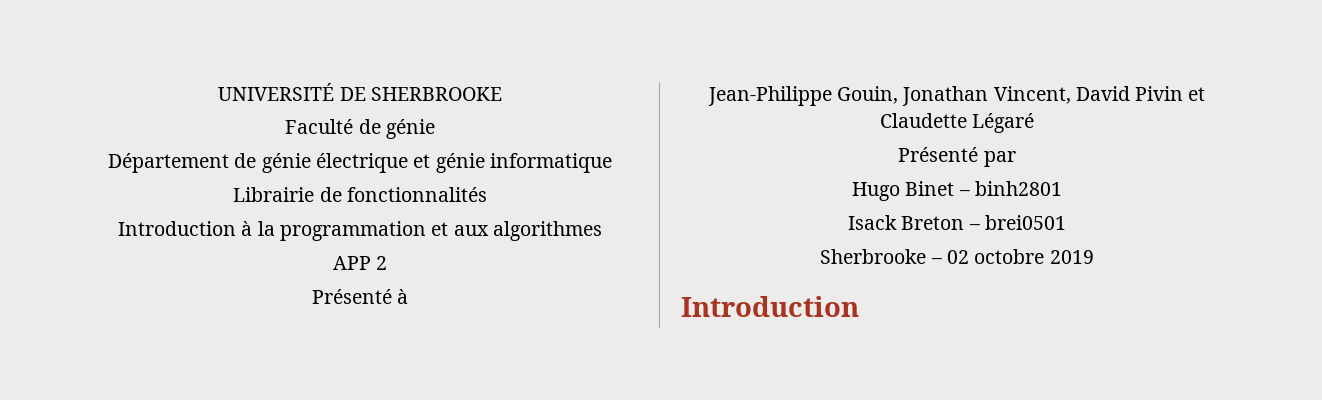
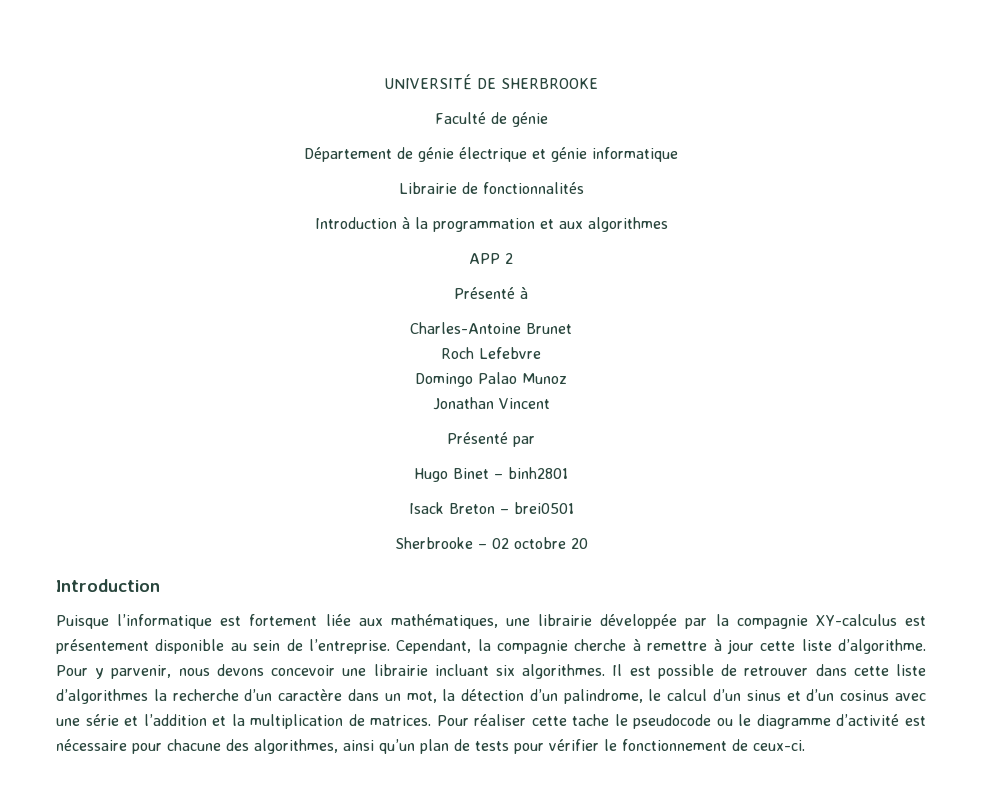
[707,86,1206,106] [879,113,1035,133] Jean-Philippe Gouin, Jonathan Vincent, David Pivin et Claudette Légaré -> [410,322,572,334] [441,347,541,359] [415,372,567,387] [432,397,550,410] Charles-Antoine Brunet // Roch Lefebvre // Domingo Palao Munoz // Jonathan Vincent
[1049,250,1094,264] [681,296,859,317] 2019 // Introduction -> [570,538,588,549] [56,579,160,592] [56,614,926,629] [56,639,926,654] [56,664,926,679] [56,689,926,704] [56,714,926,729] [56,739,805,754] 20 // Introduction // Puisque l’informatique est fortement liée aux mathématiques, une librairie développée par la compagnie XY-calculus est présentement disponible au sein de l’entreprise. Cependant, la compagnie cherche à remettre à jour cette liste d’algorithme. Pour y parvenir, nous devons concevoir une librairie incluant six algorithmes. Il est possible de retrouver dans cette liste d’algorithmes la recherche d’un caractère dans un mot, la détection d’un palindrome, le calcul d’un sinus et d’un cosinus avec une série et l’addition et la multiplication de matrices. Pour réaliser cette tache le pseudocode ou le diagramme d’activité est nécessaire pour chacune des algorithmes, ainsi qu’un plan de tests pour vérifier le fonctionnement de ceux-ci.

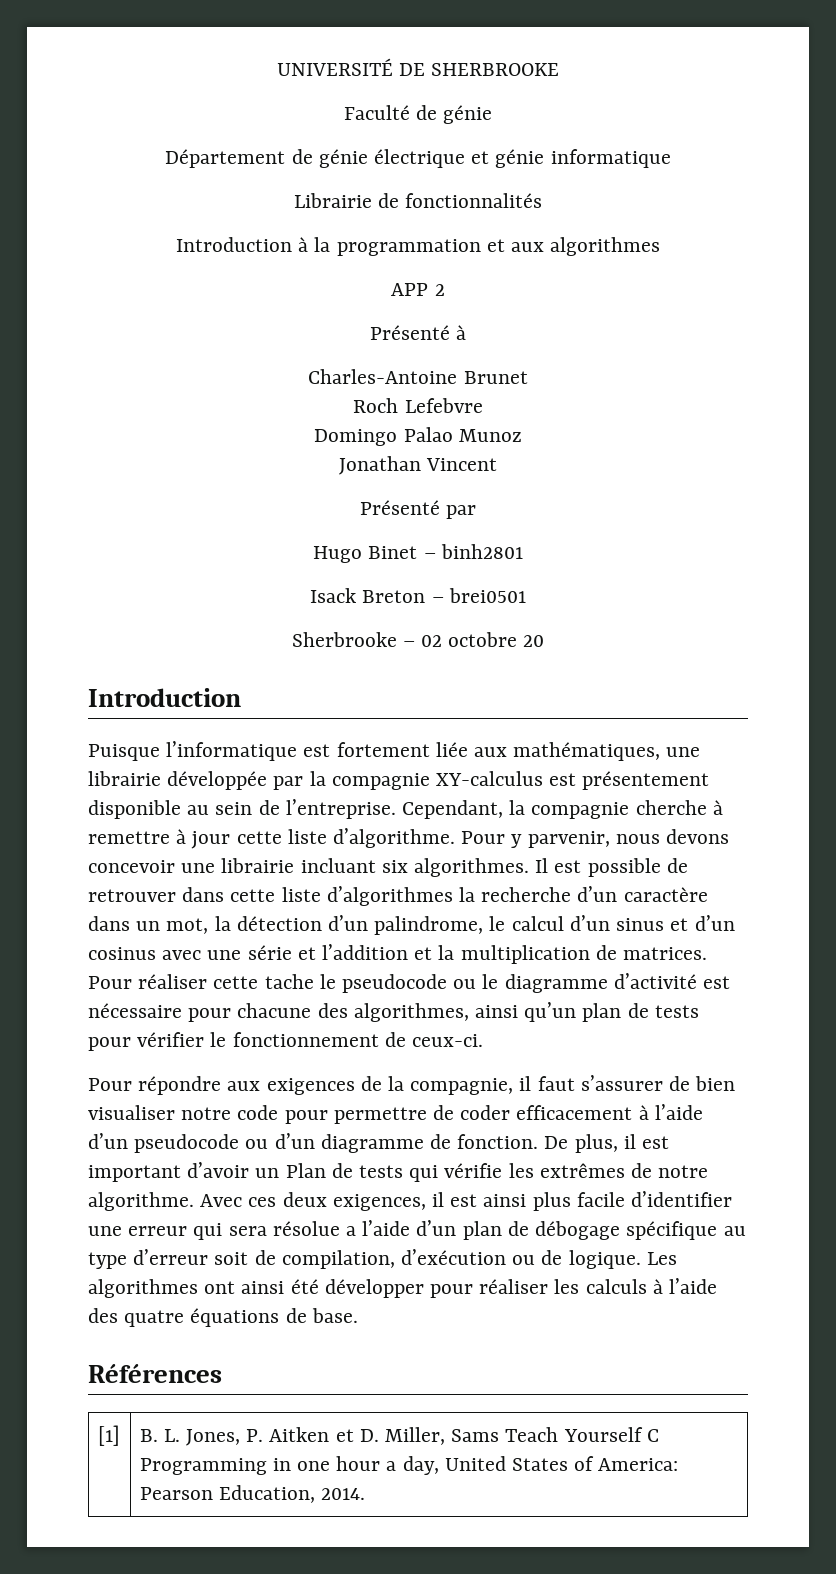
(805, 745) none -> [88,1075,736,1095] [88,1104,703,1124] [88,1133,670,1153] [88,1162,709,1182] [88,1191,733,1211] [88,1220,746,1240] [88,1249,677,1269] [88,1278,718,1298] [88,1308,358,1327] [88,1364,222,1383] [97,1425,120,1446] [139,1427,659,1446] [139,1456,679,1475] [139,1485,365,1503] // Pour répondre aux exigences de la compagnie, il faut s’assurer de bien visualiser notre code pour permettre de coder efficacement à l’aide d’un pseudocode ou d’un diagramme de fonction. De plus, il est important d’avoir un Plan de tests qui vérifie les extrêmes de notre algorithme. Avec ces deux exigences, il est ainsi plus facile d’identifier une erreur qui sera résolue a l’aide d’un plan de débogage spécifique au type d’erreur soit de compilation, d’exécution ou de logique. Les algorithmes ont ainsi été développer pour réaliser les calculs à l’aide des quatre équations de base. // Références // [1] | B. L. Jones, P. Aitken et D. Miller, Sams Teach Yourself C Programming in one hour a day, United States of America: Pearson Education, 2014.

